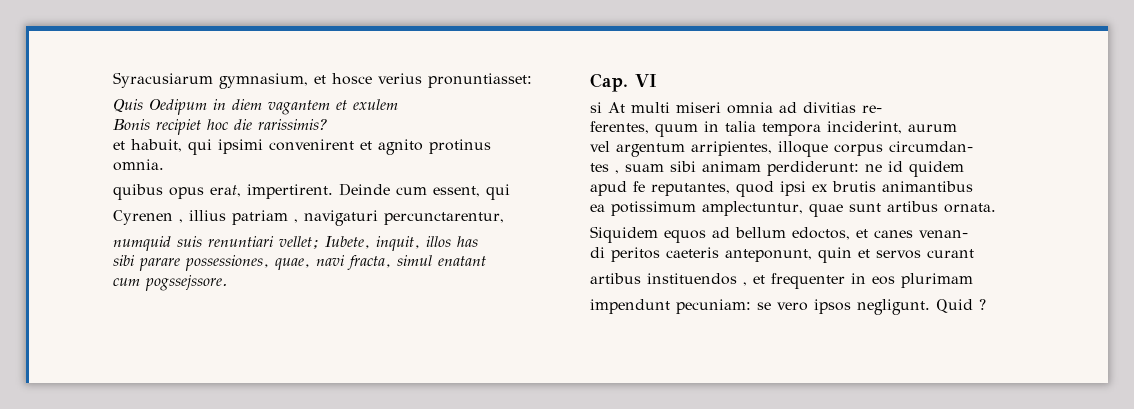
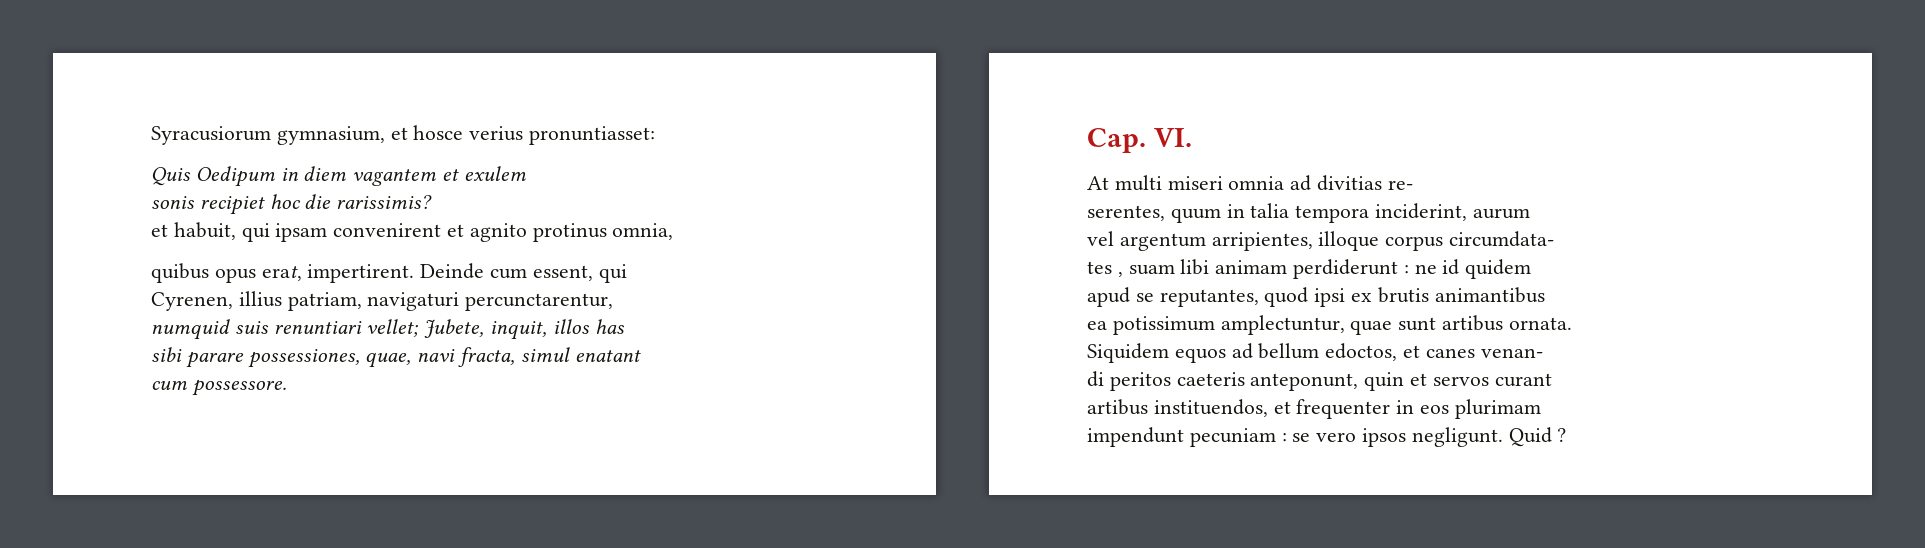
[113,72,213,88] Syracusiarum -> [151,126,271,145] Syracusiorum
[113,119,150,130] Bonis -> [151,196,195,209] sonis
[218,139,263,154] ipsimi -> [275,223,328,242] ipsam
[113,159,164,171] omnia. -> [612,223,674,240] omnia,
[113,210,298,225] Cyrenen , illius patriam , -> [151,291,362,311] Cyrenen, illius patriam,
[325,236,370,249] Iubete, -> [424,319,485,338] Jubete,
[145,275,227,291] pogssejssore. -> [191,379,287,396] possessore.
[635,74,657,87] [590,102,602,113] VI // si -> [1153,128,1192,147] VI. //
[590,121,649,134] ferentes, -> [1087,205,1165,221] serentes,
[889,141,973,152] circumdan- -> [1449,231,1555,247] circumdata-
[670,161,859,176] sibi animam perdiderunt: -> [1180,259,1409,279] libi animam perdiderunt :
[633,181,645,192] fe -> [1135,293,1154,302] se
[647,273,747,286] instituendos , -> [1153,399,1268,417] instituendos,
[676,299,751,314] pecuniam: -> [1189,428,1287,447] pecuniam :

